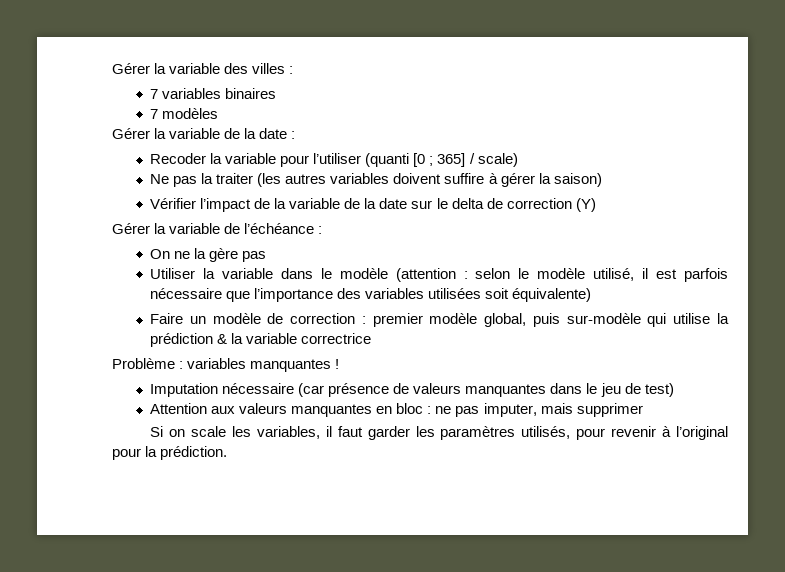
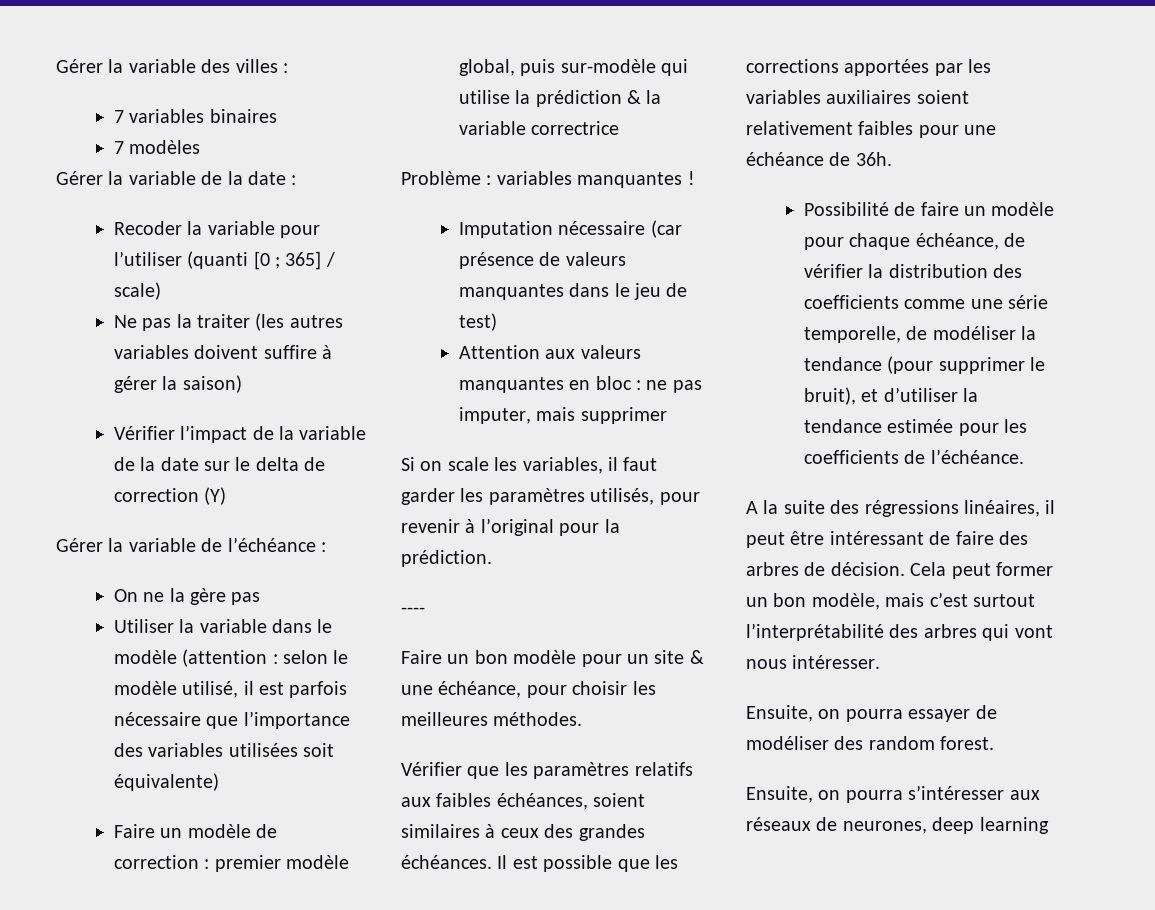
(228, 453) none -> [401,607,425,614] [401,650,704,667] [401,681,656,698] [401,712,583,726] [401,762,693,779] [401,793,646,810] [401,824,645,841] [401,855,678,872] [746,59,992,76] [746,90,969,104] [746,121,997,138] [746,152,892,166] [803,202,1055,216] [803,233,1026,250] [803,264,1023,278] [803,295,1049,309] [803,326,1037,343] [803,356,1046,374] [803,387,979,405] [803,419,1028,436] [803,449,1024,464] [746,500,1056,517] [746,531,1028,548] [746,562,1053,579] [746,592,1035,610] [746,623,1053,641] [746,655,881,669] [746,705,997,722] [746,736,995,750] [746,785,1040,803] [746,817,1049,834] // ---- // Faire un bon modèle pour un site & une échéance, pour choisir les meilleures méthodes. // Vérifier que les paramètres relatifs aux faibles échéances, soient similaires à ceux des grandes échéances. Il est possible que les corrections apportées par les variables auxiliaires soient relativement faibles pour une échéance de 36h. // Possibilité de faire un modèle pour chaque échéance, de vérifier la distribution des coefficients comme une série temporelle, de modéliser la tendance (pour supprimer le bruit), et d’utiliser la tendance estimée pour les coefficients de l’échéance. // A la suite des régressions linéaires, il peut être intéressant de faire des arbres de décision. Cela peut former un bon modèle, mais c’est surtout l’interprétabilité des arbres qui vont nous intéresser. // Ensuite, on pourra essayer de modéliser des random forest. // Ensuite, on pourra s’intéresser aux réseaux de neurones, deep learning

